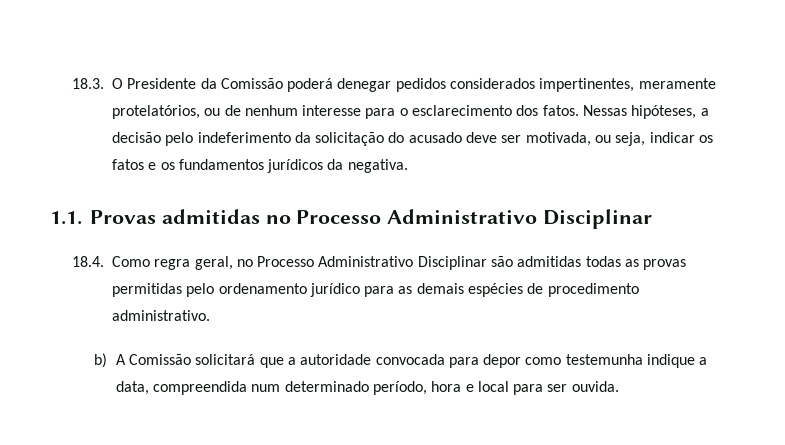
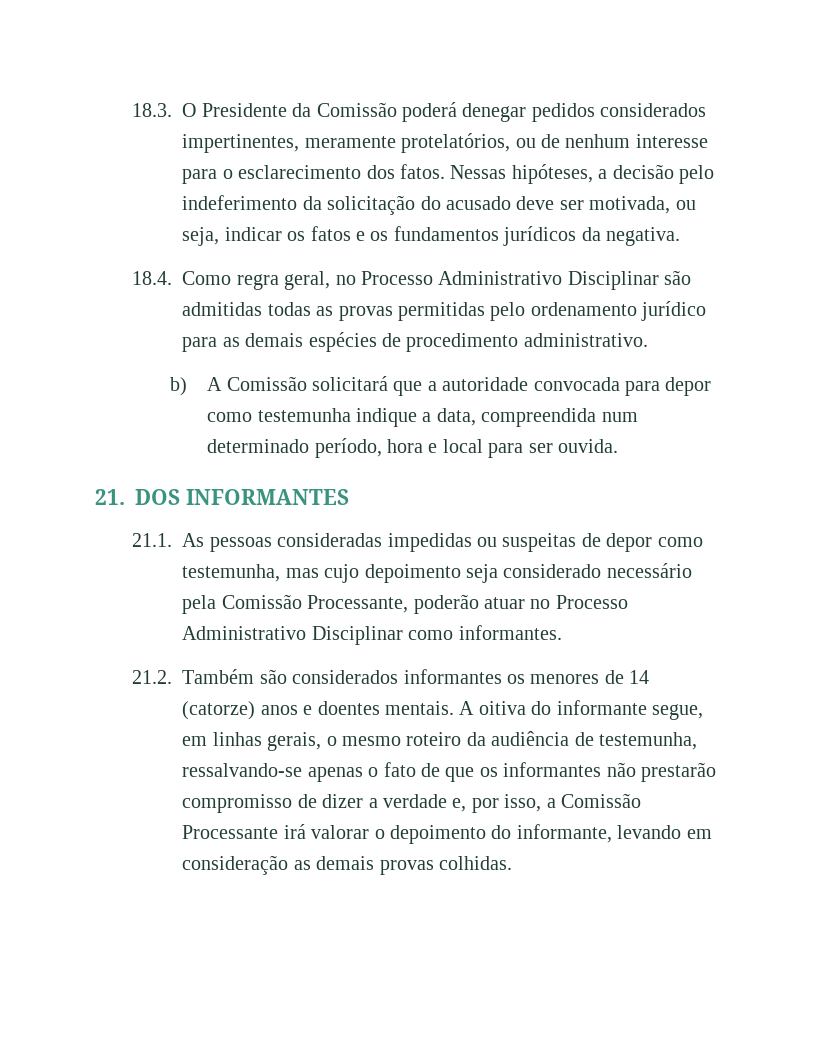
[50,209,653,229] // 1.1. Provas admitidas no Processo Administrativo Disciplinar -> (680, 236) none
(619, 386) none -> [95,489,349,505] [132,533,703,552] [182,563,692,583] [182,594,628,614] [182,625,562,645] [132,669,650,684] [182,700,703,720] [182,731,697,751] [182,762,716,782] [182,793,641,813] [182,824,712,844] [182,855,512,875] // 21. DOS INFORMANTES // 21.1. As pessoas consideradas impedidas ou suspeitas de depor como testemunha, mas cujo depoimento seja considerado necessário pela Comissão Processante, poderão atuar no Processo Administrativo Disciplinar como informantes. // 21.2. Também são considerados informantes os menores de 14 (catorze) anos e doentes mentais. A oitiva do informante segue, em linhas gerais, o mesmo roteiro da audiência de testemunha, ressalvando-se apenas o fato de que os informantes não prestarão compromisso de dizer a verdade e, por isso, a Comissão Processante irá valorar o depoimento do informante, levando em consideração as demais provas colhidas.

